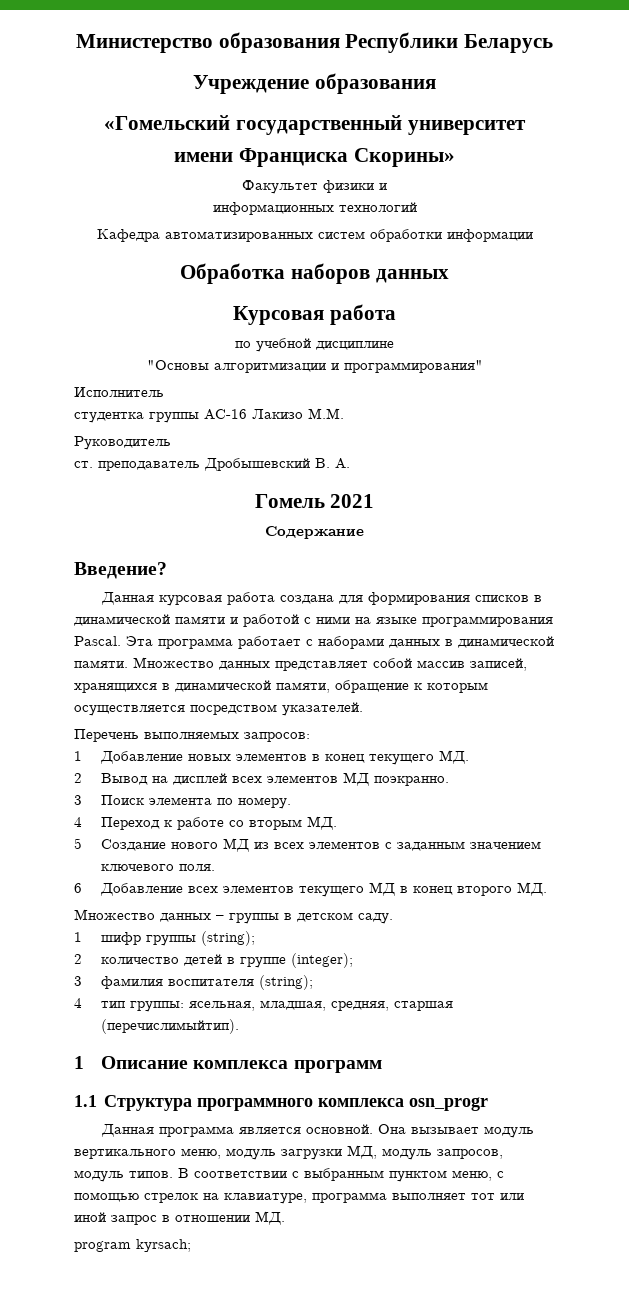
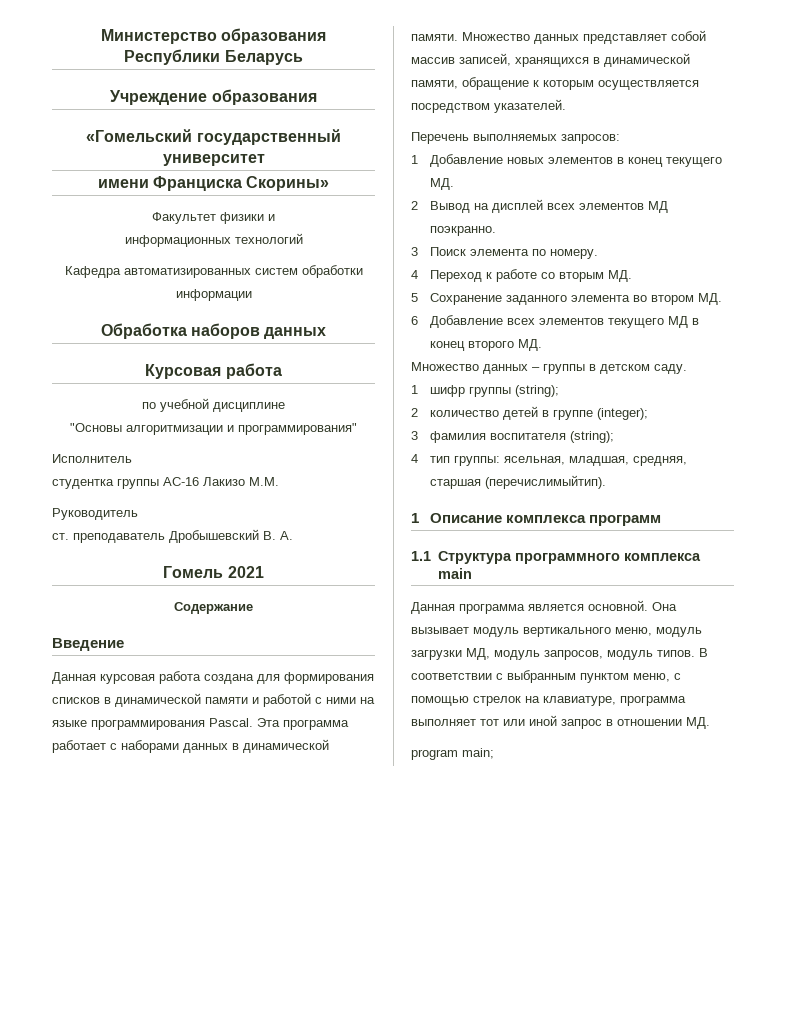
[74,562,167,579] Введение? -> [52,638,124,651] Введение
[101,838,542,852] [101,864,216,871] Создание нового МД из всех элементов с заданным значением ключевого поля. -> [430,293,723,305] Сохранение заданного элемента во втором МД.
[409,1097,489,1111] osn_progr -> [437,568,472,579] main
[136,1239,191,1252] kyrsach; -> [462,748,494,759] main;

